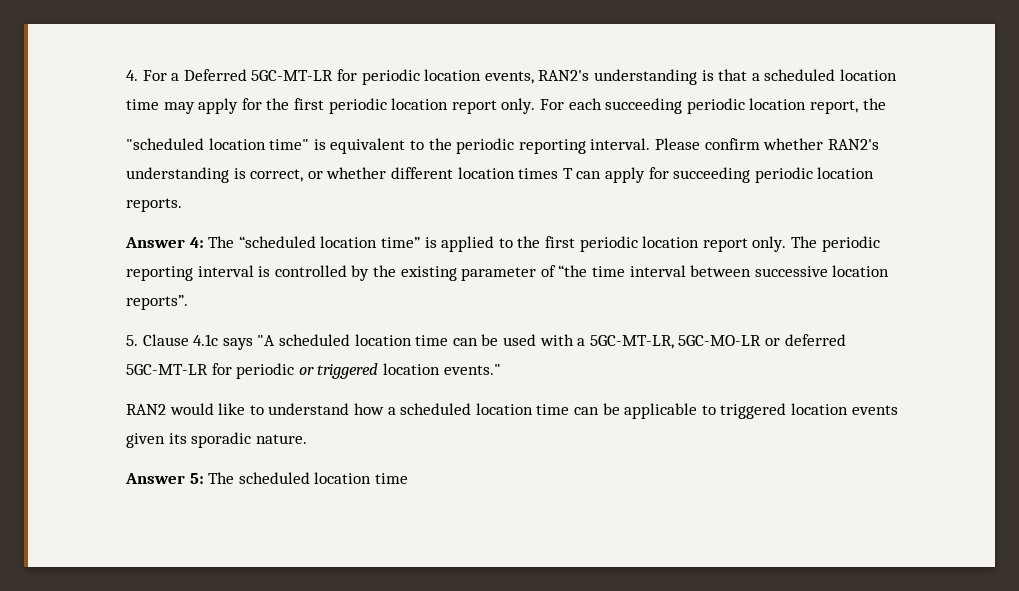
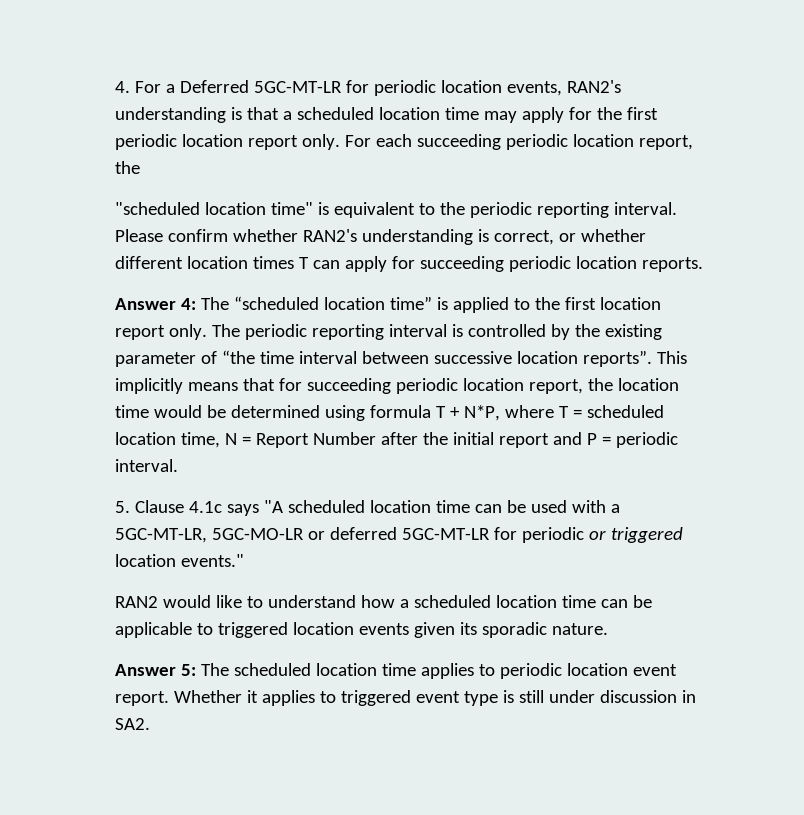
[579,236,638,252] periodic -> (596, 303) none
(189, 302) none -> [656,351,687,364] [114,378,679,394] [114,405,664,421] [114,432,678,448] [114,459,178,472] This implicitly means that for succeeding periodic location report, the location time would be determined using formula T + N*P, where T = scheduled location time, N = Report Number after the initial report and P = periodic interval.
(409, 478) none -> [420,663,677,679] [114,690,696,706] [114,718,150,730] applies to periodic location event report. Whether it applies to triggered event type is still under discussion in SA2.

